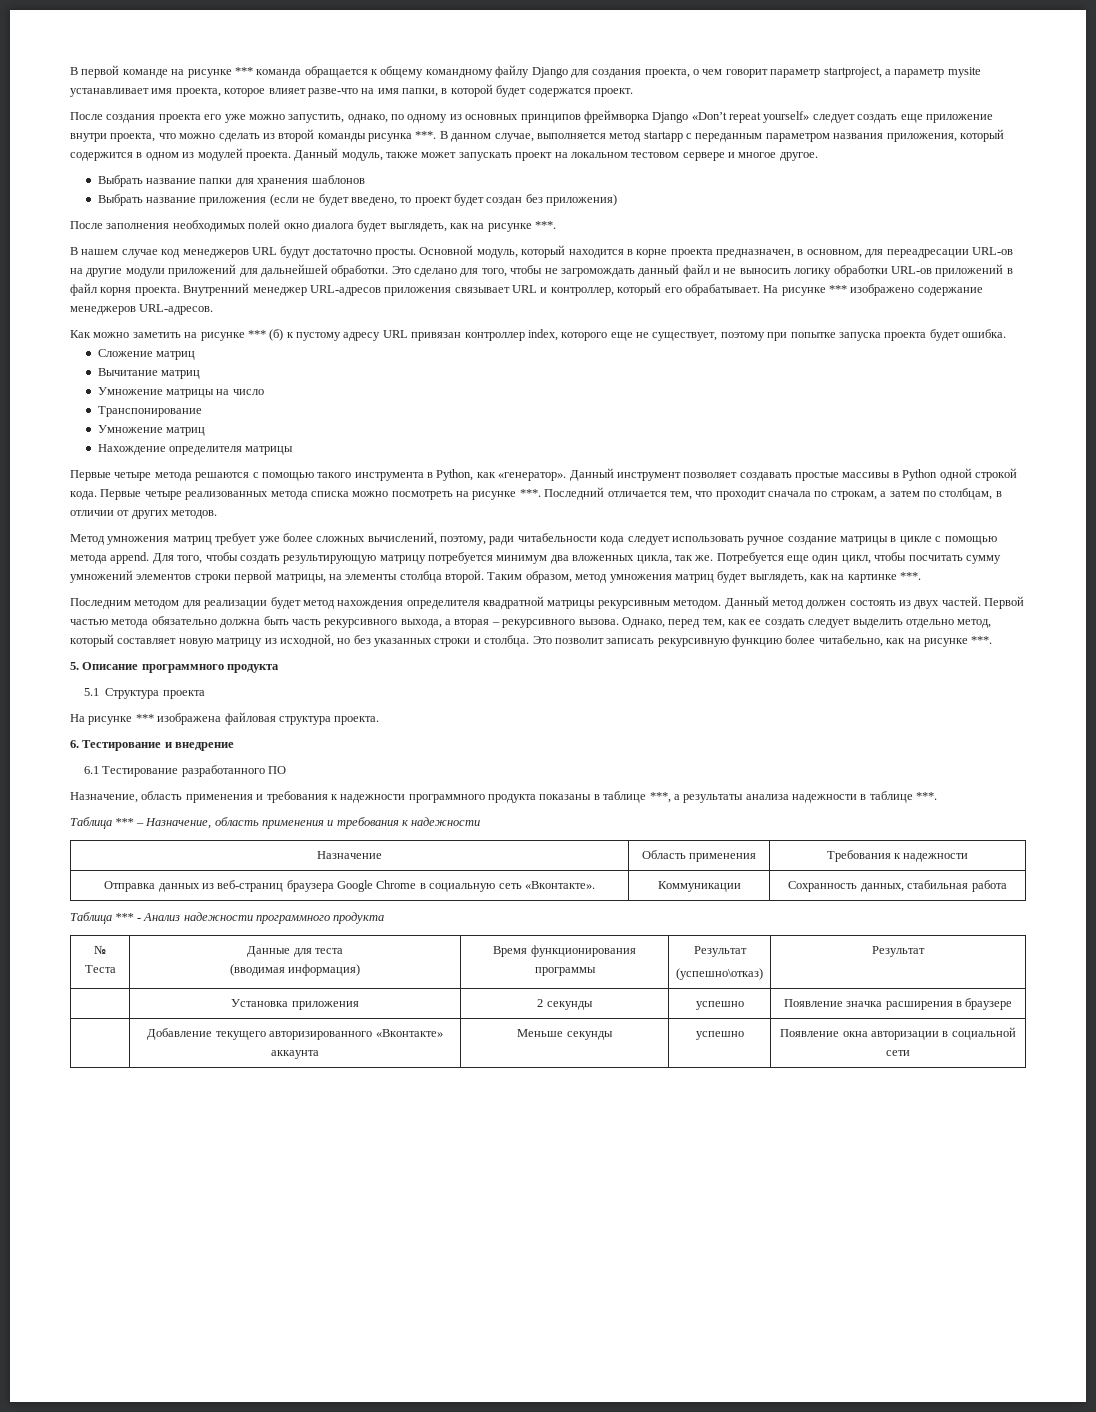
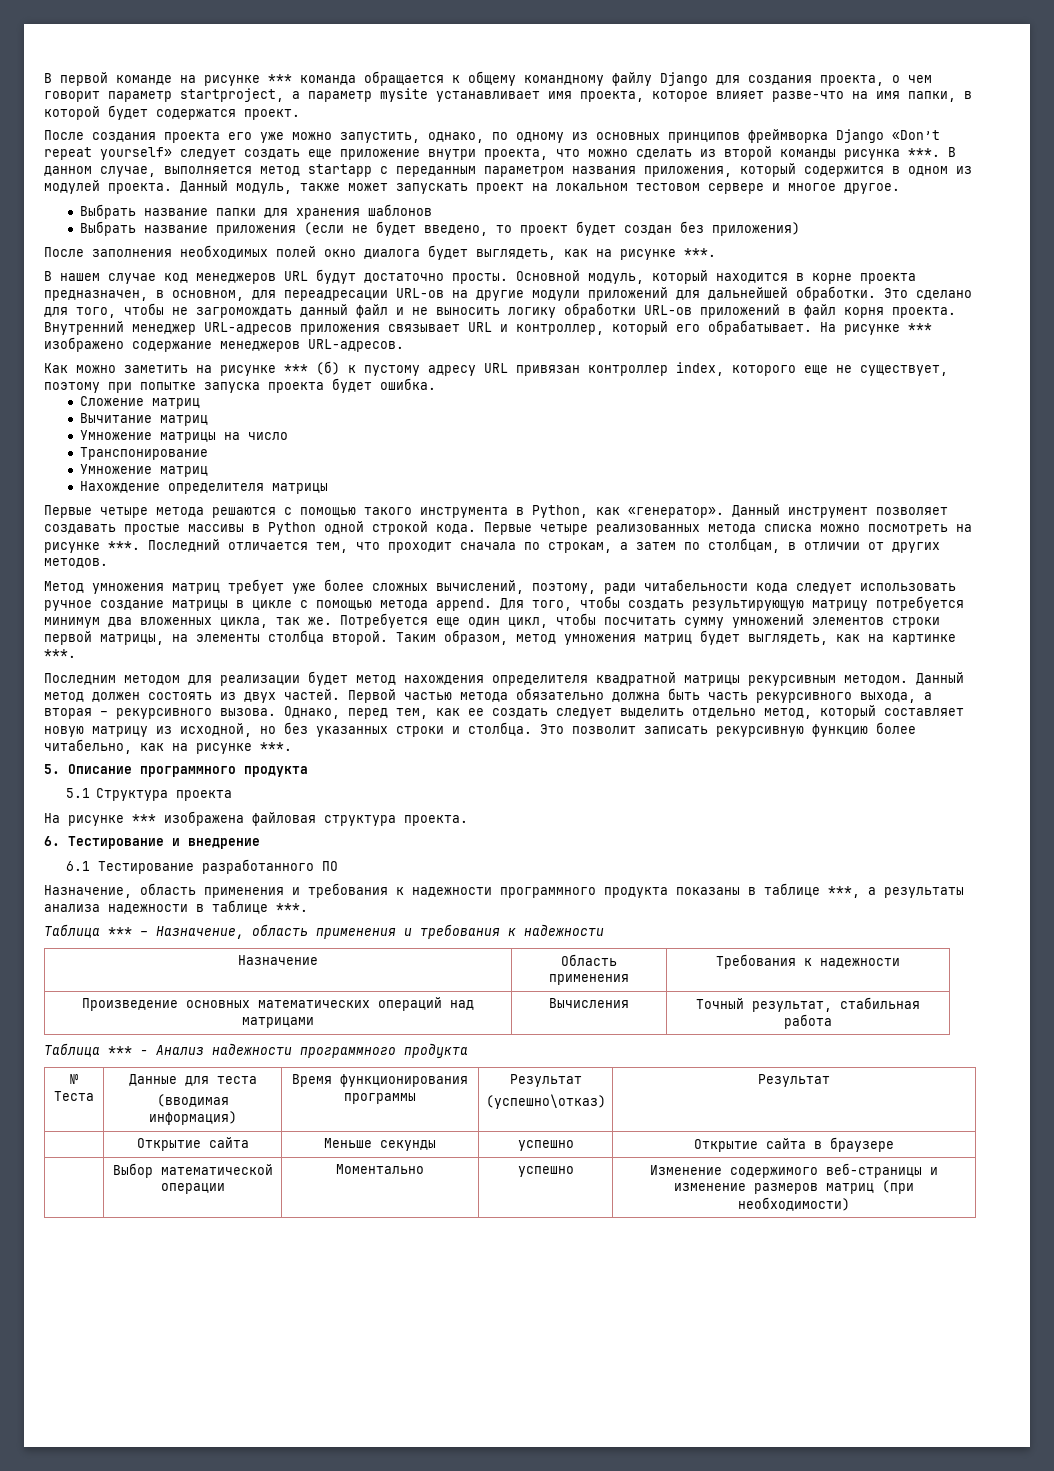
[104,880,595,892] [657,881,741,892] [788,881,904,892] Отправка данных из веб-страниц браузера Google Chrome в социальную сеть «Вконтакте». | Коммуникации | Сохранность данных, -> [82,997,474,1011] [242,1017,314,1028] [549,998,629,1008] [696,998,832,1012] Произведение основных математических операций над матрицами | Вычисления | Точный результат,
[231,999,359,1010] [537,999,593,1010] [695,1001,744,1010] [783,998,1013,1010] [147,1028,443,1040] [271,1050,319,1059] [517,1029,613,1040] [695,1031,744,1040] [780,1027,1016,1040] [886,1050,910,1056] Установка приложения | 2 секунды | успешно | Появление значка расширения в браузере // | Добавление текущего авторизированного «Вконтакте» аккаунта | Меньше секунды | успешно | Появление окна авторизации в социальной сети -> [136,1137,249,1151] [324,1138,436,1151] [517,1140,574,1151] [694,1137,894,1152] [112,1163,273,1178] [160,1183,225,1194] [336,1164,424,1174] [517,1166,574,1177] [650,1163,938,1178] [674,1180,914,1194] [738,1197,850,1211] Открытие сайта | Меньше секунды | успешно | Открытие сайта в браузере // | Выбор математической операции | Моментально | успешно | Изменение содержимого веб-страницы и изменение размеров матриц (при необходимости)

